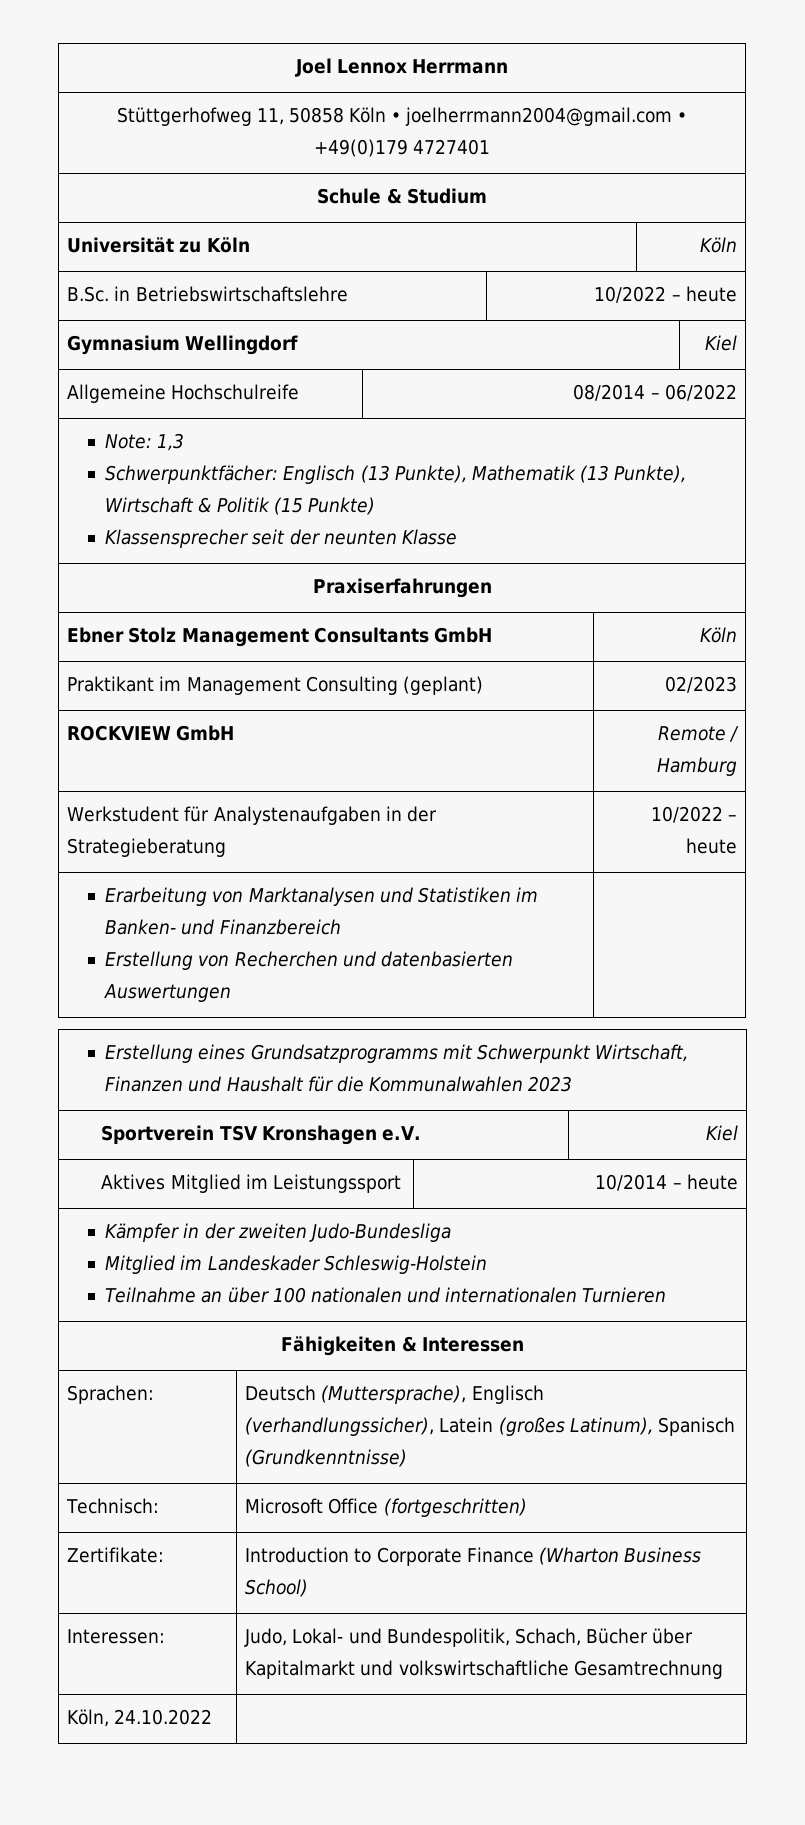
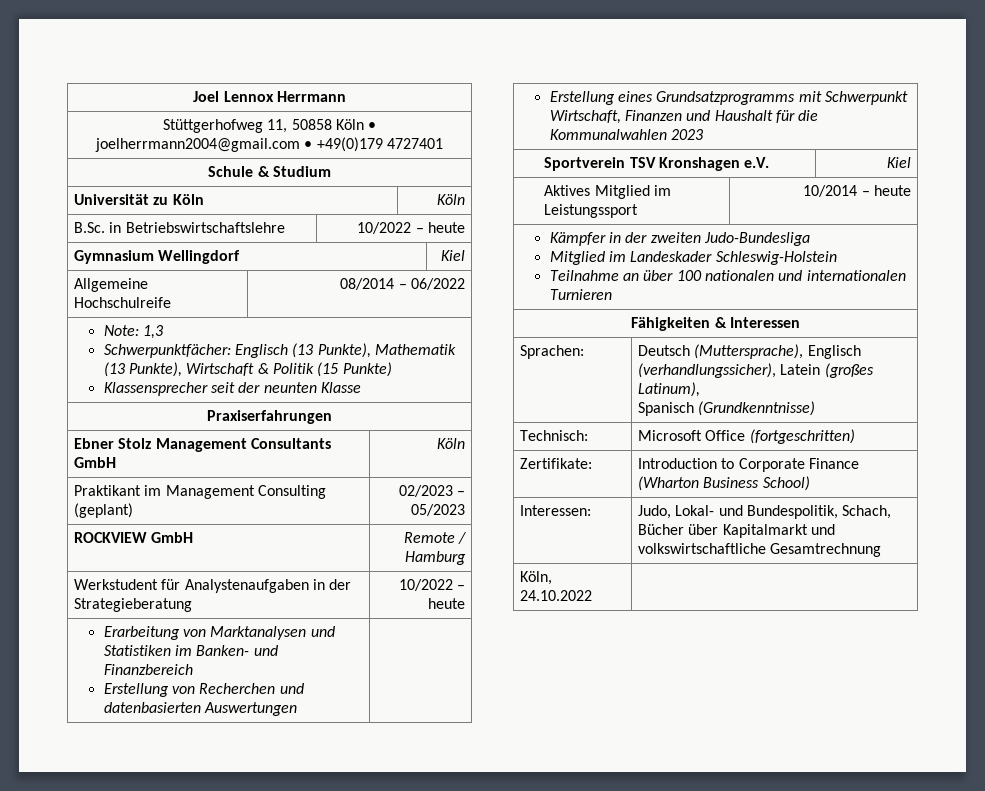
(737, 684) none -> [456,491,465,496] [410,504,465,516] – 05/2023
(653, 1426) none -> (701, 389) //

